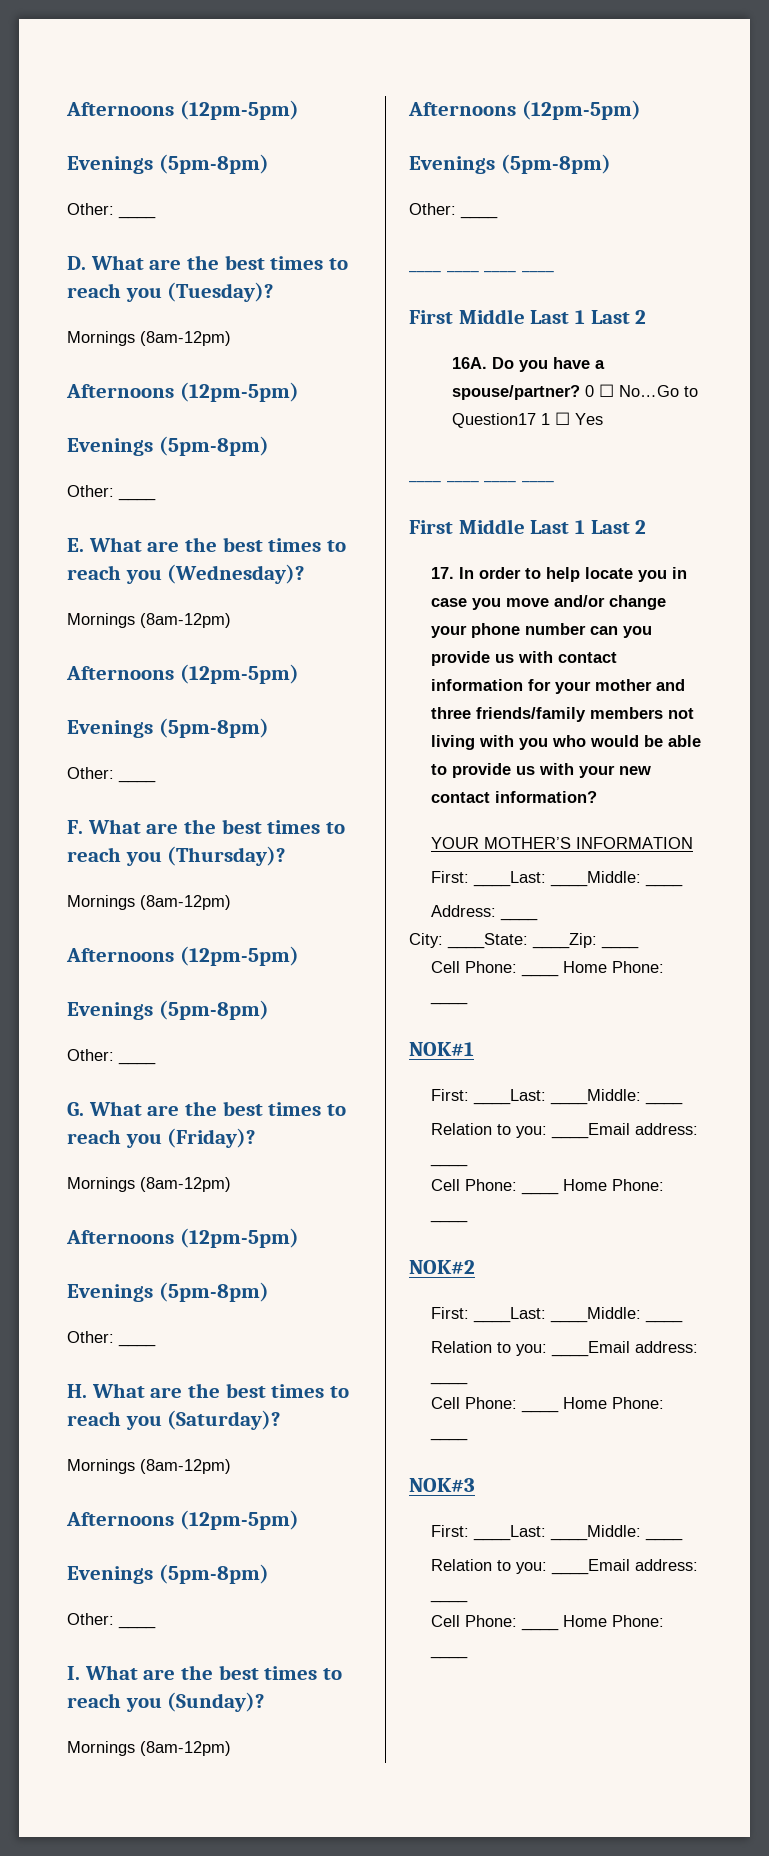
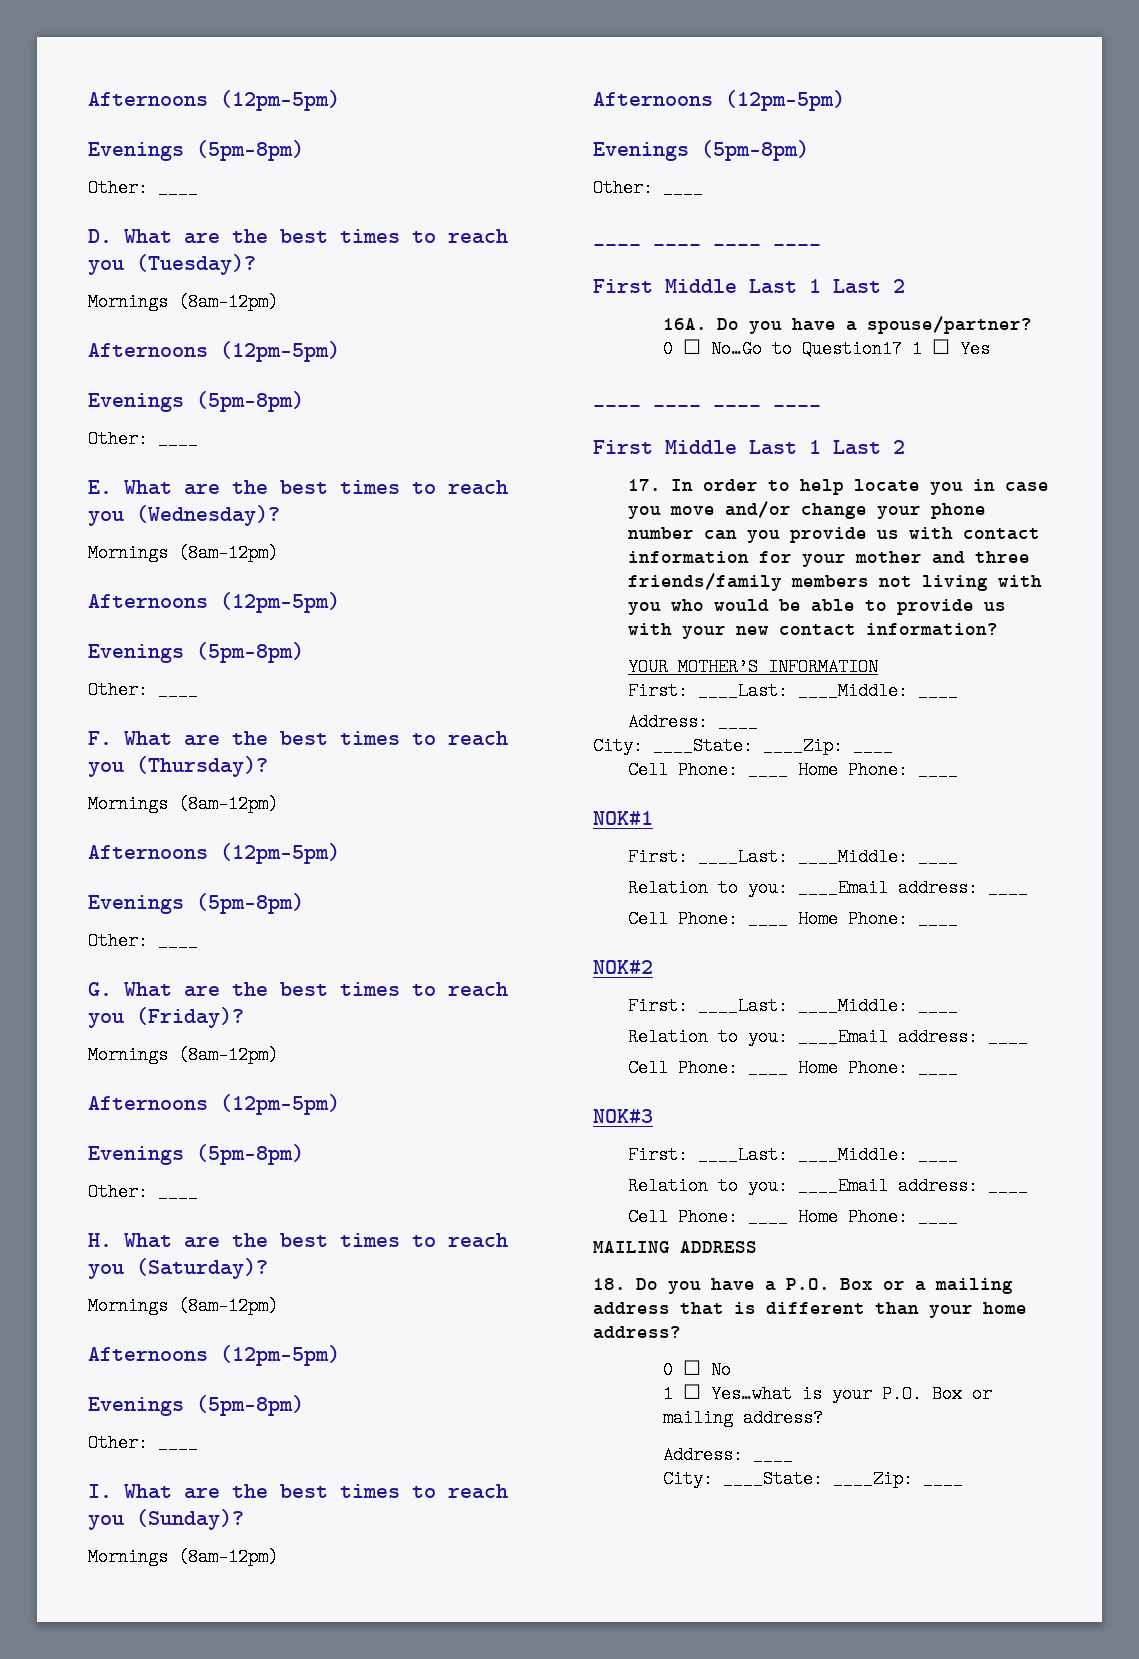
(468, 1657) none -> [593,1241,757,1253] [593,1278,1013,1294] [593,1302,1027,1318] [593,1326,681,1339] [662,1360,731,1379] [662,1384,992,1403] [662,1409,823,1427] [662,1446,793,1464] [662,1470,963,1488] // MAILING ADDRESS // 18. Do you have a P.O. Box or a mailing address that is different than your home address? // 0 ☐ No // 1 ☐ Yes…what is your P.O. Box or mailing address? // Address: ____ // City: ____State: ____Zip: ____

